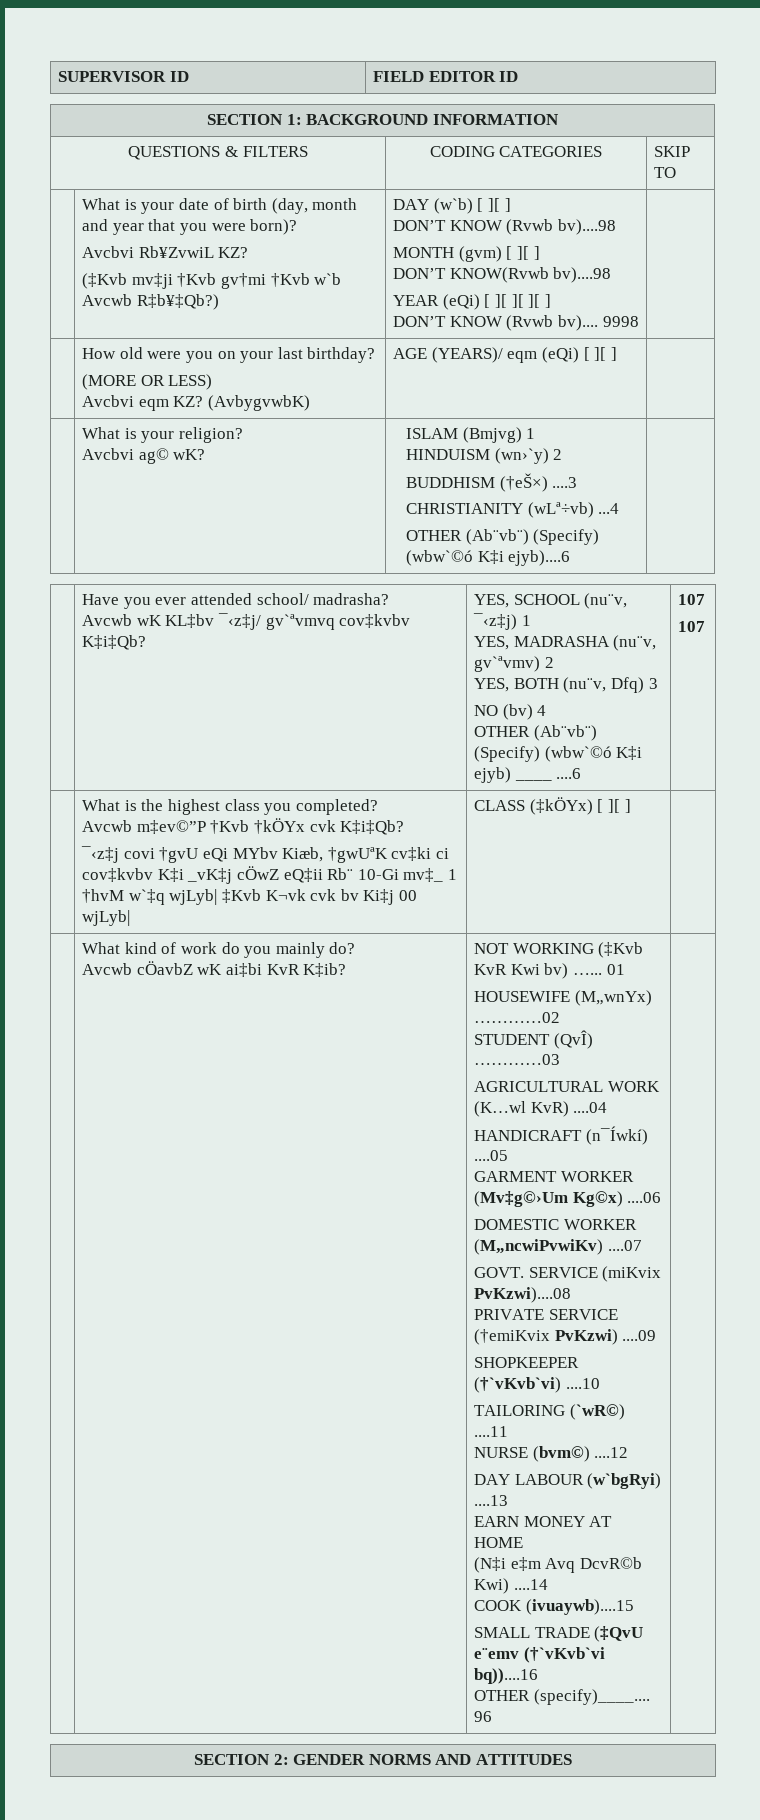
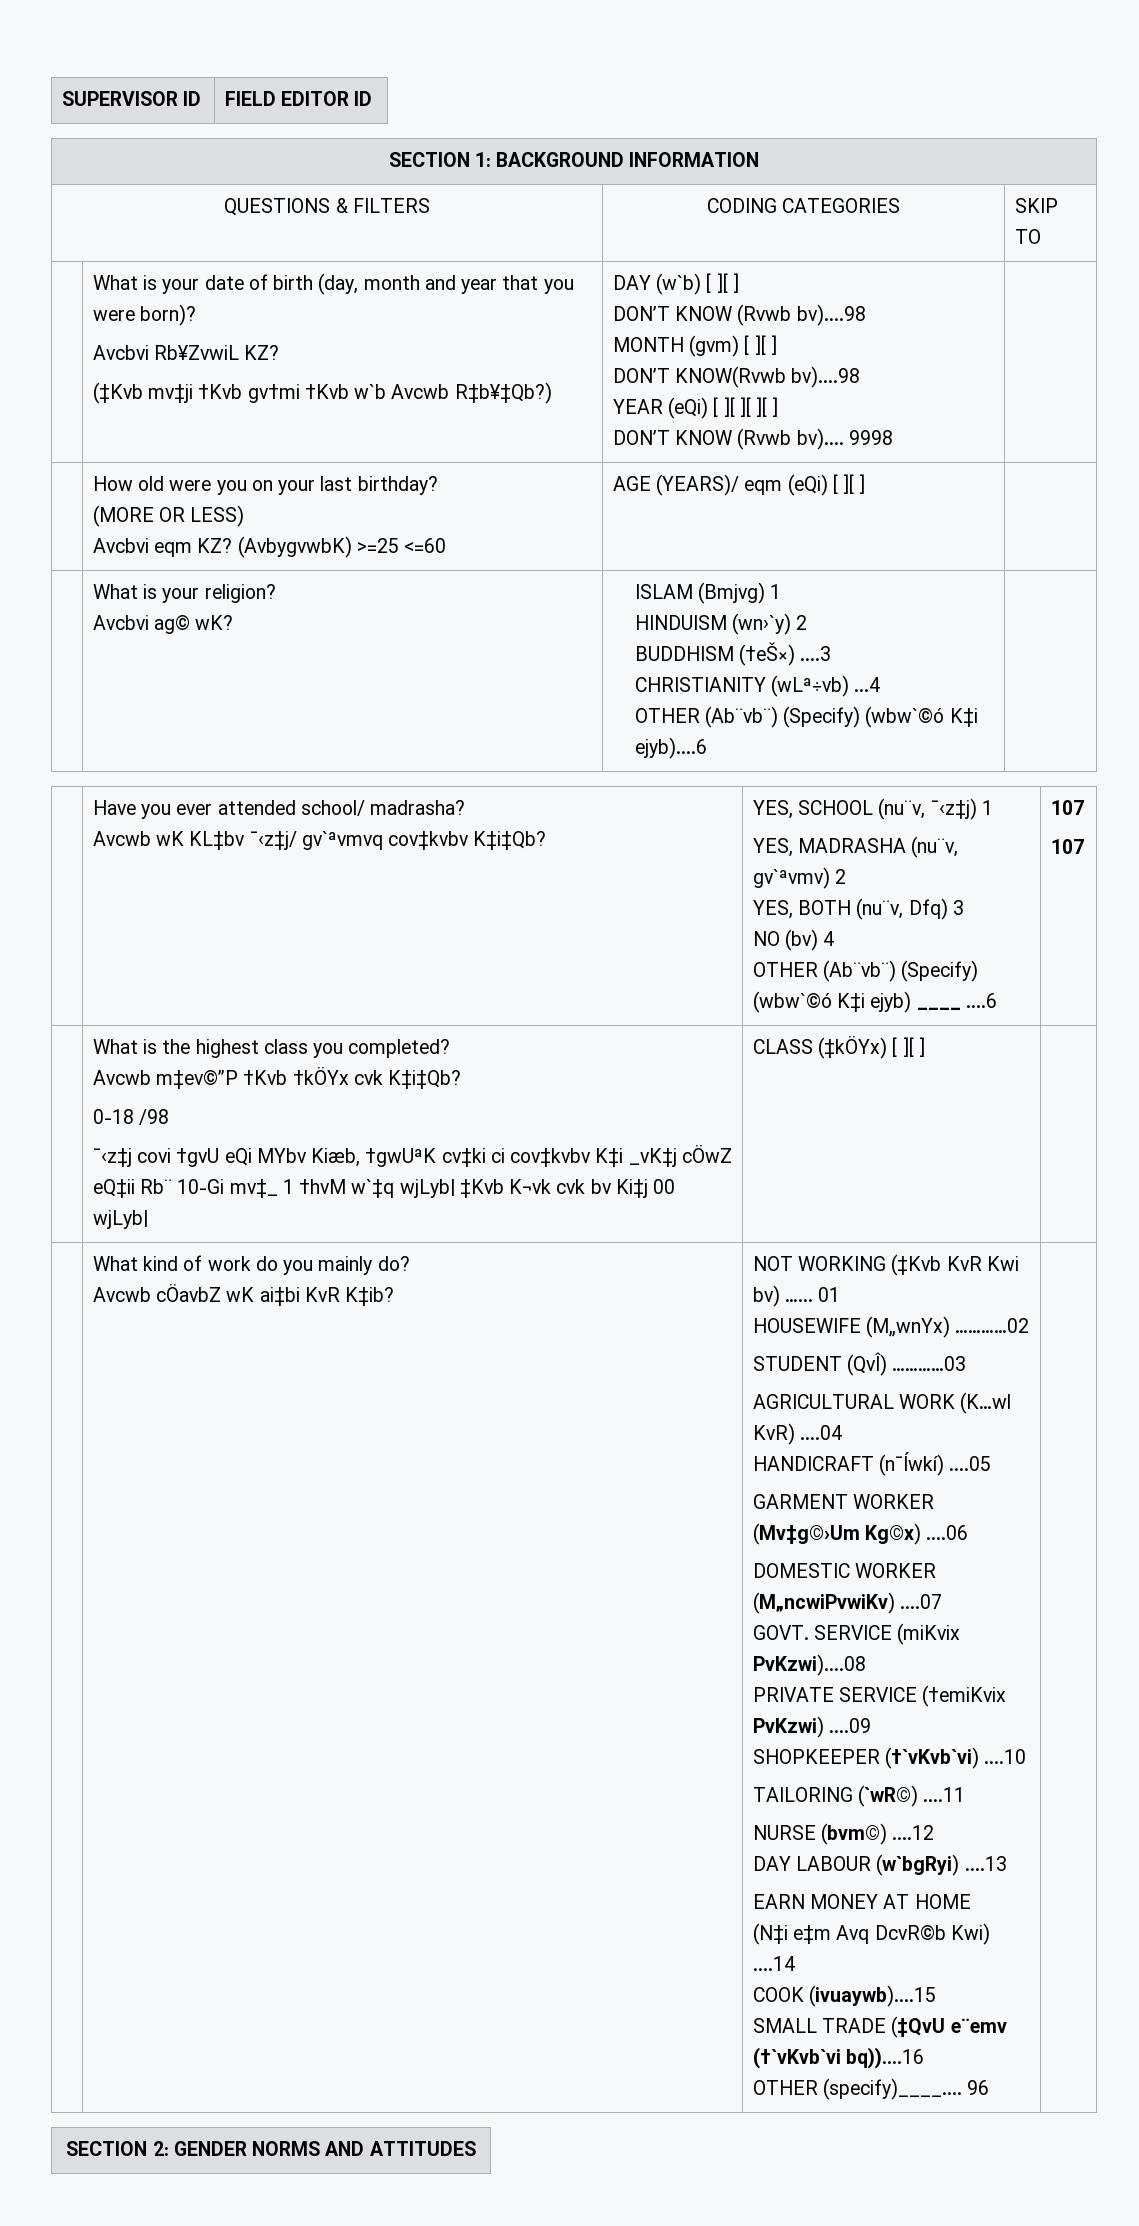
(311, 403) none -> [356,538,447,553] >=25 <=60
(405, 827) none -> [92,1109,169,1125] // 0-18 /98

